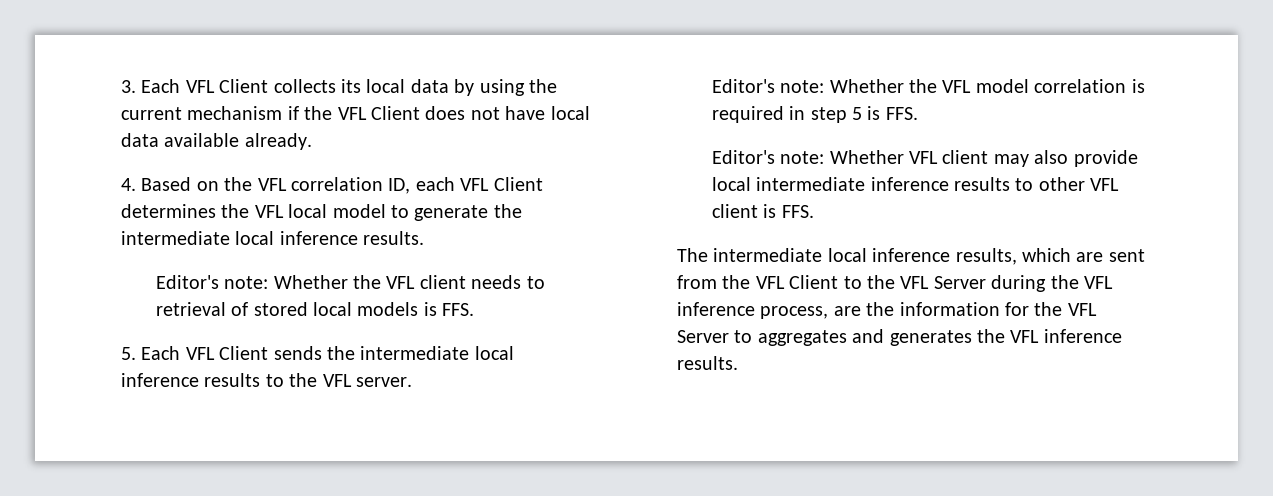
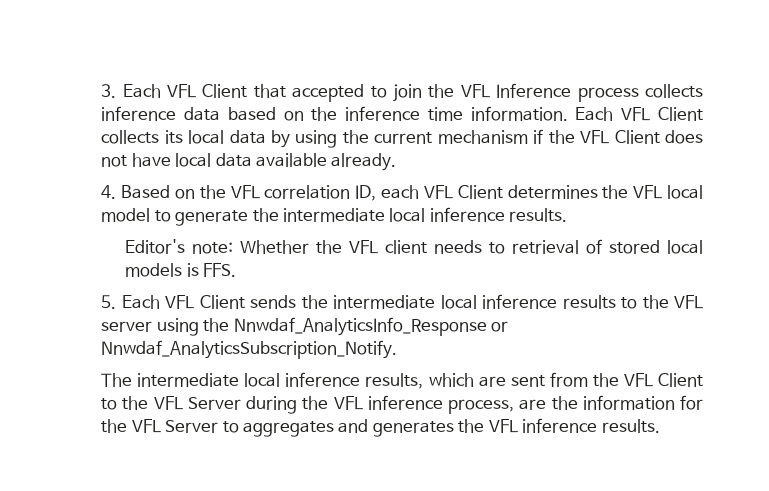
(269, 86) none -> [253,83,703,102] [101,106,704,121] that accepted to join the VFL Inference process collects inference data based on the inference time information. Each VFL Client
[355,377,412,387] [711,79,1145,93] [711,106,918,123] [711,150,1138,167] [711,177,1120,191] [711,204,814,218] server. // Editor's note: Whether the VFL model correlation is required in step 5 is FFS. // Editor's note: Whether VFL client may also provide local intermediate inference results to other VFL client is FFS. -> [101,317,508,336] [101,340,398,359] server using the Nnwdaf_AnalyticsInfo_Response or Nnwdaf_AnalyticsSubscription_Notify.

